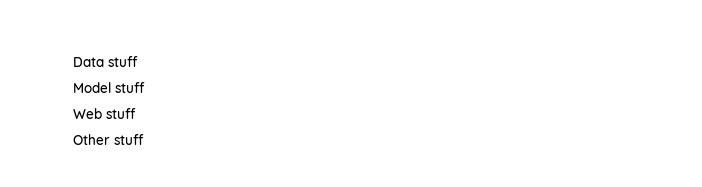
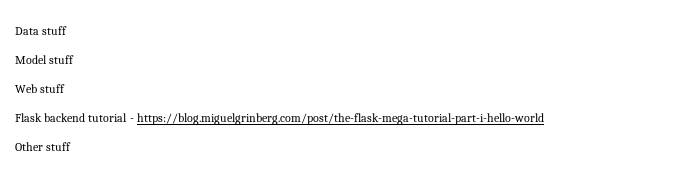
(136, 113) none -> [15,113,544,125] // Flask backend tutorial - https://blog.miguelgrinberg.com/post/the-flask-mega-tutorial-part-i-hello-world

